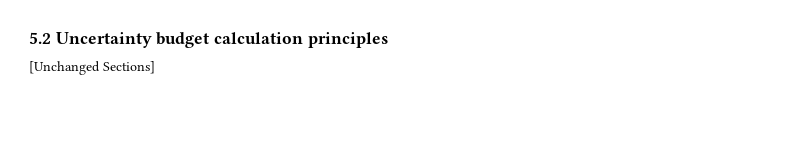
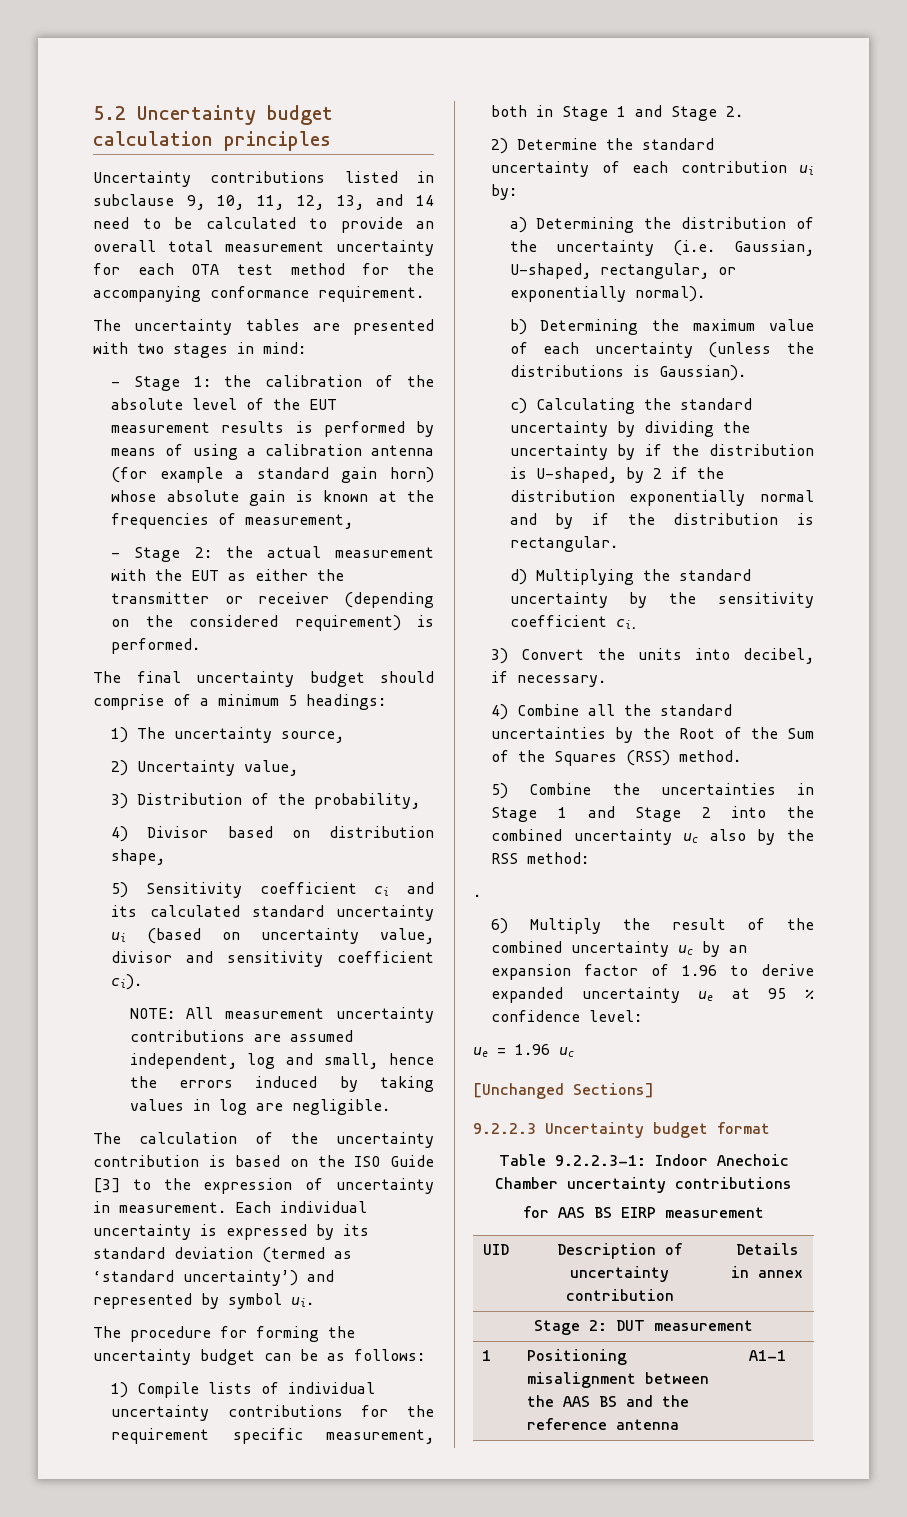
[29,61,155,75] [Unchanged Sections] -> [93,171,434,187] [93,194,435,210] [93,217,434,233] [93,240,434,256] [93,263,434,275] [93,286,424,302] [93,319,434,335] [93,342,306,358] [111,375,435,391] [111,398,338,410] [111,421,434,437] [111,444,434,460] [111,467,434,483] [111,490,434,506] [111,513,354,529] [111,546,434,562] [111,569,345,581] [111,592,434,608] [111,615,434,631] [111,638,201,654] [93,671,434,687] [93,694,386,710] [111,727,345,743] [111,760,299,776] [111,793,421,809] [111,826,434,842] [111,849,166,865] [111,882,434,898] [111,905,434,921] [111,928,434,944] [111,951,434,967] [111,974,143,990] [129,1007,434,1023] [129,1030,353,1042] [129,1053,434,1069] [129,1076,434,1092] [129,1099,390,1115] [93,1132,434,1148] [93,1155,434,1167] [93,1178,434,1194] [93,1201,367,1213] [93,1224,369,1240] [93,1247,352,1263] [93,1270,334,1286] [93,1293,314,1309] [93,1326,355,1342] [93,1349,425,1365] [111,1382,376,1398] [111,1405,435,1421] [111,1428,434,1444] [491,105,744,121] [491,138,715,154] [491,161,814,177] [491,184,518,200] [509,217,814,233] [509,240,814,256] [509,263,736,279] [509,286,705,302] [509,319,814,335] [509,342,814,358] [509,365,746,381] [509,398,752,414] [509,421,750,437] [509,444,814,460] [509,467,724,483] [509,490,814,506] [509,513,814,529] [509,536,618,552] [509,569,751,585] [509,592,814,608] [509,615,637,629] [491,648,814,664] [491,671,607,687] [491,704,733,720] [491,727,814,743] [491,750,742,766] [491,783,814,799] [491,806,814,822] [491,829,814,845] [491,852,590,864] [473,894,481,897] [491,918,814,934] [491,941,748,957] [491,964,814,980] [491,987,814,1003] [491,1010,643,1022] [473,1044,574,1057] [473,1083,654,1099] [473,1122,770,1138] [498,1154,789,1166] [495,1177,792,1193] [523,1206,764,1218] [483,1244,509,1255] [557,1243,683,1259] [570,1266,669,1282] [565,1289,674,1301] [735,1243,799,1255] [731,1266,803,1278] [534,1320,753,1335] [482,1350,492,1361] [527,1349,628,1365] [527,1372,710,1388] [527,1395,690,1407] [527,1418,680,1430] [748,1350,786,1361] Uncertainty contributions listed in subclause 9, 10, 11, 12, 13, and 14 need to be calculated to provide an overall total measurement uncertainty for each OTA test method for the accompanying conformance requirement. // The uncertainty tables are presented with two stages in mind: // - Stage 1: the calibration of the absolute level of the EUT measurement results is performed by means of using a calibration antenna (for example a standard gain horn) whose absolute gain is known at the frequencies of measurement, // - Stage 2: the actual measurement with the EUT as either the transmitter or receiver (depending on the considered requirement) is performed. // The final uncertainty budget should comprise of a minimum 5 headings: // 1) The uncertainty source, // 2) Uncertainty value, // 3) Distribution of the probability, // 4) Divisor based on distribution shape, // 5) Sensitivity coefficient ci and its calculated standard uncertainty ui (based on uncertainty value, divisor and sensitivity coefficient ci). // NOTE: All measurement uncertainty contributions are assumed independent, log and small, hence the errors induced by taking values in log are negligible. // The calculation of the uncertainty contribution is based on the ISO Guide [3] to the expression of uncertainty in measurement. Each individual uncertainty is expressed by its standard deviation (termed as ‘standard uncertainty’) and represented by symbol ui. // The procedure for forming the uncertainty budget can be as follows: // 1) Compile lists of individual uncertainty contributions for the requirement specific measurement, both in Stage 1 and Stage 2. // 2) Determine the standard uncertainty of each contribution ui by: // a) Determining the distribution of the uncertainty (i.e. Gaussian, U-shaped, rectangular, or exponentially normal). // b) Determining the maximum value of each uncertainty (unless the distributions is Gaussian). // c) Calculating the standard uncertainty by dividing the uncertainty by if the distribution is U-shaped, by 2 if the distribution exponentially normal and by if the distribution is rectangular. // d) Multiplying the standard uncertainty by the sensitivity coefficient ci. // 3) Convert the units into decibel, if necessary. // 4) Combine all the standard uncertainties by the Root of the Sum of the Squares (RSS) method. // 5) Combine the uncertainties in Stage 1 and Stage 2 into the combined uncertainty uc also by the RSS method: // . // 6) Multiply the result of the combined uncertainty uc by an expansion factor of 1.96 to derive expanded uncertainty ue at 95 % confidence level: // ue = 1.96 uc // [Unchanged Sections] // 9.2.2.3 Uncertainty budget format // Table 9.2.2.3-1: Indoor Anechoic Chamber uncertainty contributions // for AAS BS EIRP measurement // UID | Description of uncertainty contribution | Details in annex // Stage 2: DUT measurement // 1 | Positioning misalignment between the AAS BS and the reference antenna | A1-1

